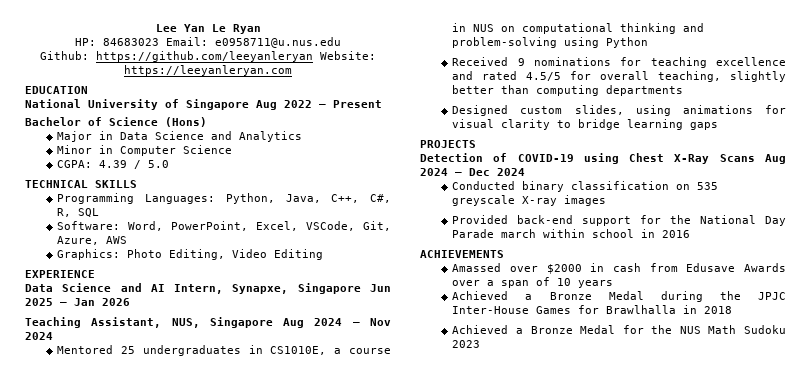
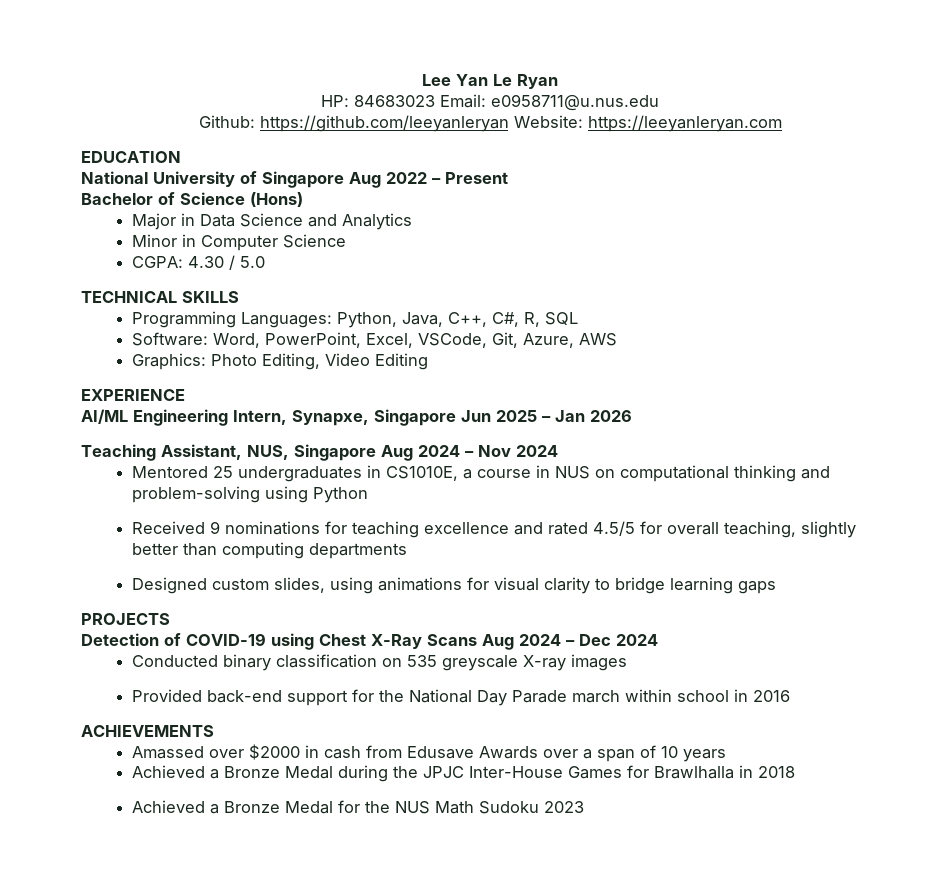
[99,160,128,168] 4.39 -> [187,256,224,268] 4.30
[25,283,165,292] Data Science and AI -> [81,409,228,426] AI/ML Engineering

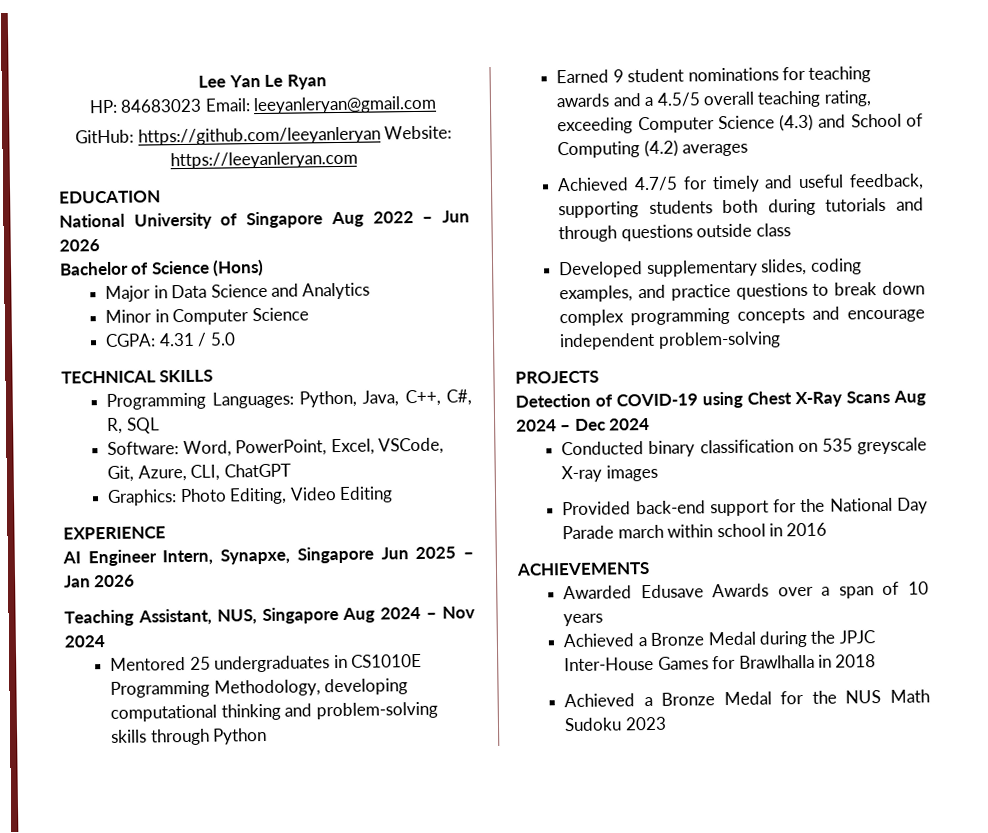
[491,94,659,111] [198,115,255,128] e0958711@u.nus.edu // Github: -> [253,95,438,115] [75,129,135,144] leeyanleryan@gmail.com // GitHub:
[445,172,508,184] Present -> [442,210,471,223] [59,239,100,252] Jun 2026
[187,256,224,268] 4.30 -> [158,332,195,347] 4.31
[578,333,617,346] AWS -> [190,463,291,481] CLI, ChatGPT
[81,409,228,426] AI/ML Engineering -> [62,549,157,567] AI Engineer
[385,465,615,481] CS1010E, a course in NUS on -> [351,653,423,668] [110,678,409,698] CS1010E Programming Methodology, developing
[264,486,308,503] using -> [111,728,210,746] skills through
[131,521,856,538] [131,542,407,559] [131,577,776,594] Received 9 nominations for teaching excellence and rated 4.5/5 for overall teaching, slightly better than computing departments // Designed custom slides, using animations for visual clarity to bridge learning gaps -> [556,66,872,84] [556,90,872,108] [557,113,923,135] [557,139,749,159] [557,173,924,193] [558,197,924,219] [558,223,791,243] [559,258,862,279] [559,281,925,303] [559,306,925,327] [559,331,781,351] Earned 9 student nominations for teaching awards and a 4.5/5 overall teaching rating, exceeding Computer Science (4.3) and School of Computing (4.2) averages // Achieved 4.7/5 for timely and useful feedback, supporting students both during tutorials and through questions outside class // Developed supplementary slides, coding examples, and practice questions to break down complex programming concepts and encourage independent problem-solving
[131,744,402,760] Amassed over $2000 in cash from -> [563,585,633,600] Awarded

